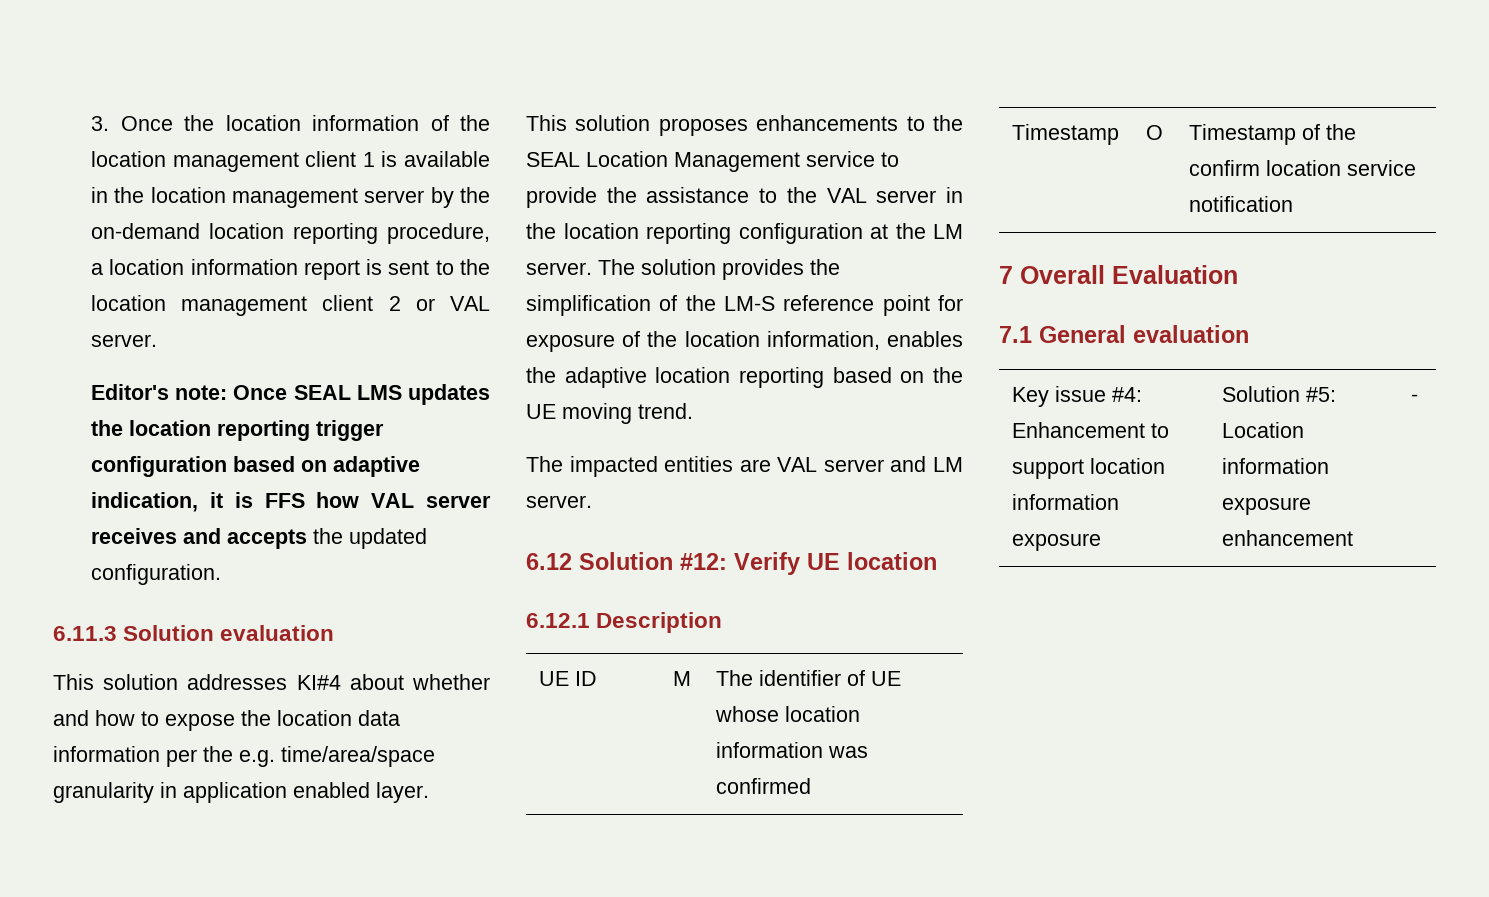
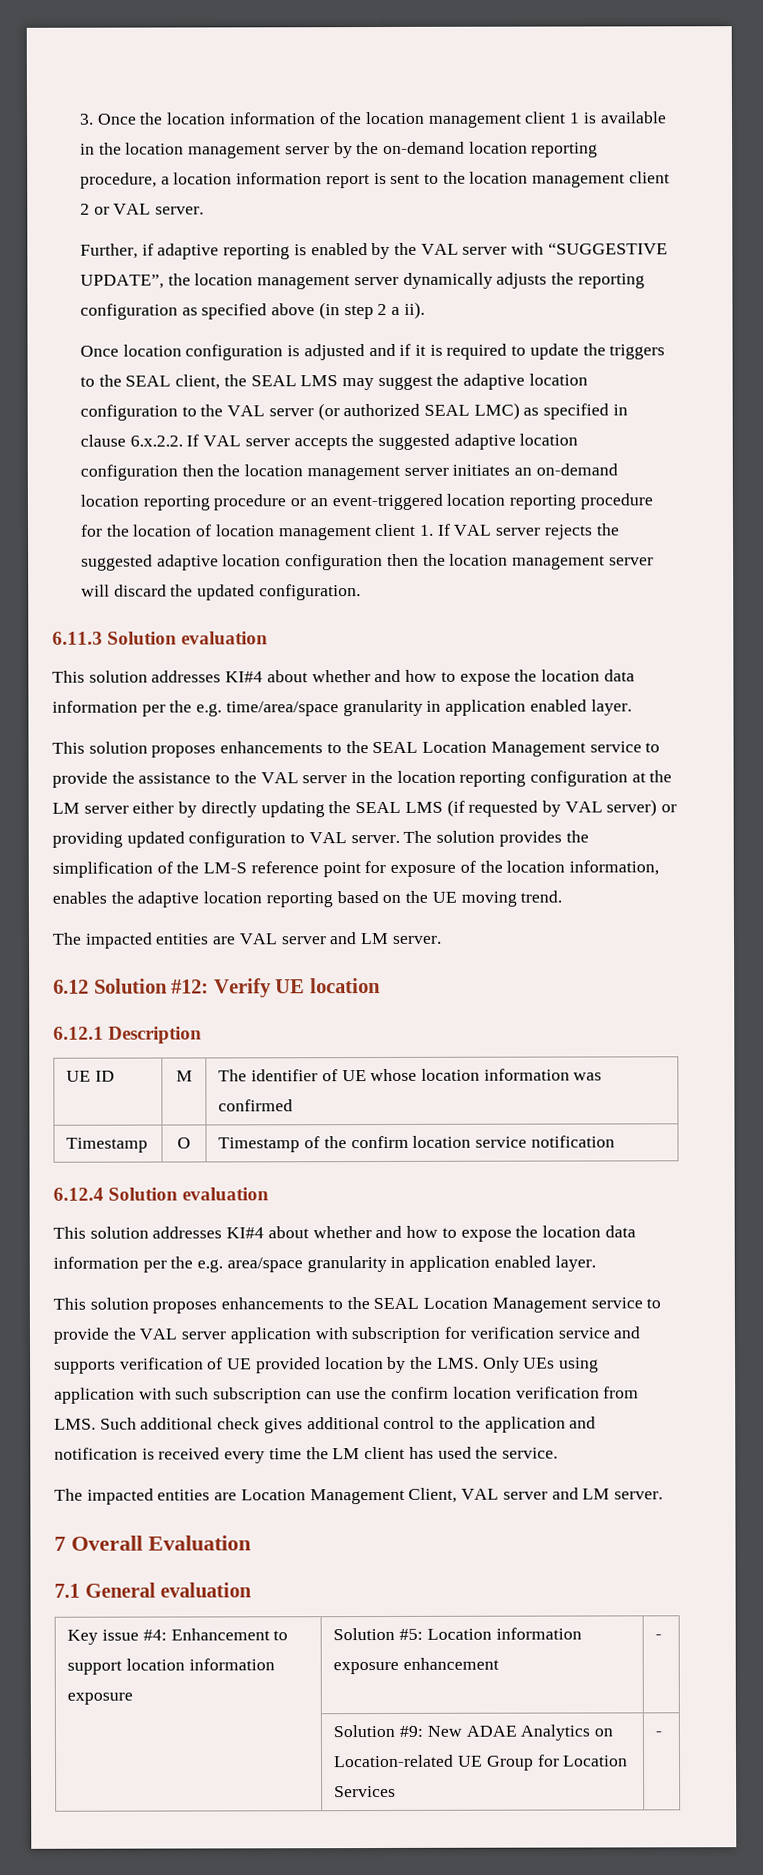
[91,384,490,405] [91,420,385,441] [91,456,421,477] [91,492,491,512] [91,528,308,549] Editor's note: Once SEAL LMS updates the location reporting trigger configuration based on adaptive indication, it is FFS how VAL server receives and accepts -> [79,242,668,260] [79,272,645,290] [79,301,425,320] [79,343,666,361] [79,373,588,391] [79,402,628,421] [79,433,579,451] [79,463,618,481] [79,493,653,511] [79,523,620,541] [80,553,654,571] [80,584,167,597] Further, if adaptive reporting is enabled by the VAL server with “SUGGESTIVE UPDATE”, the location management server dynamically adjusts the reporting configuration as specified above (in step 2 a ii). // Once location configuration is adjusted and if it is required to update the triggers to the SEAL client, the SEAL LMS may suggest the adaptive location configuration to the VAL server (or authorized SEAL LMC) as specified in clause 6.x.2.2. If VAL server accepts the suggested adaptive location configuration then the location management server initiates an on-demand location reporting procedure or an event-triggered location reporting procedure for the location of location management client 1. If VAL server rejects the suggested adaptive location configuration then the location management server will discard
(963, 231) none -> [83,799,678,818] [52,831,347,848] server either by directly updating the SEAL LMS (if requested by VAL server) or providing updated configuration to VAL
(1293, 204) none -> [53,1187,270,1201] [53,1225,636,1242] [53,1255,596,1273] [53,1297,662,1314] [53,1326,641,1344] [54,1356,599,1374] [54,1386,640,1404] [54,1416,597,1434] [54,1446,558,1464] [54,1487,663,1505] // 6.12.4 Solution evaluation // This solution addresses KI#4 about whether and how to expose the location data information per the e.g. area/space granularity in application enabled layer. // This solution proposes enhancements to the SEAL Location Management service to provide the VAL server application with subscription for verification service and supports verification of UE provided location by the LMS. Only UEs using application with such subscription can use the confirm location verification from LMS. Such additional check gives additional control to the application and notification is received every time the LM client has used the service. // The impacted entities are Location Management Client, VAL server and LM server.
(1418, 398) none -> [333,1724,613,1741] [333,1754,629,1771] [334,1785,397,1798] [655,1731,663,1737] // | Solution #9: New ADAE Analytics on Location-related UE Group for Location Services | -

